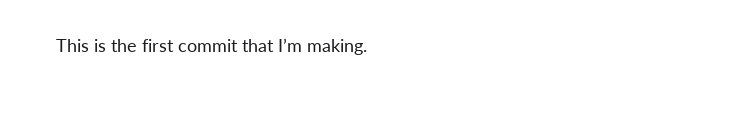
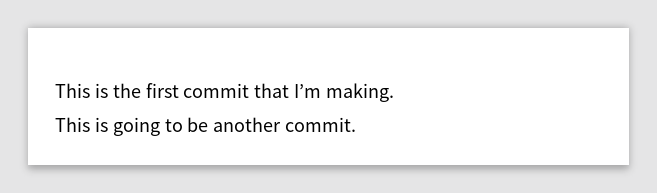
(367, 47) none -> [55,117,357,136] // This is going to be another commit.

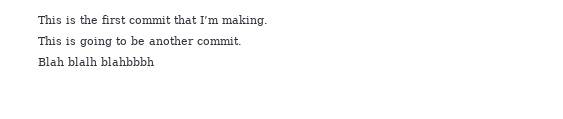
(357, 124) none -> [38,57,154,66] // Blah blalh blahbbbh

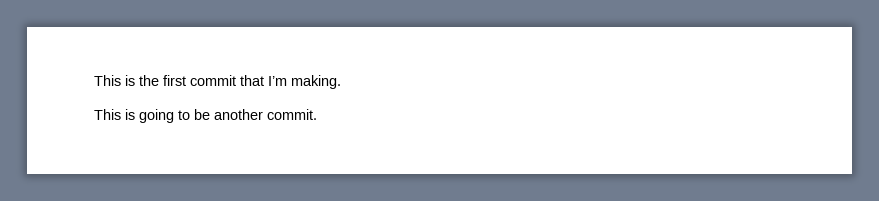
[38,57,154,66] // Blah blalh blahbbbh -> (317, 114) none

